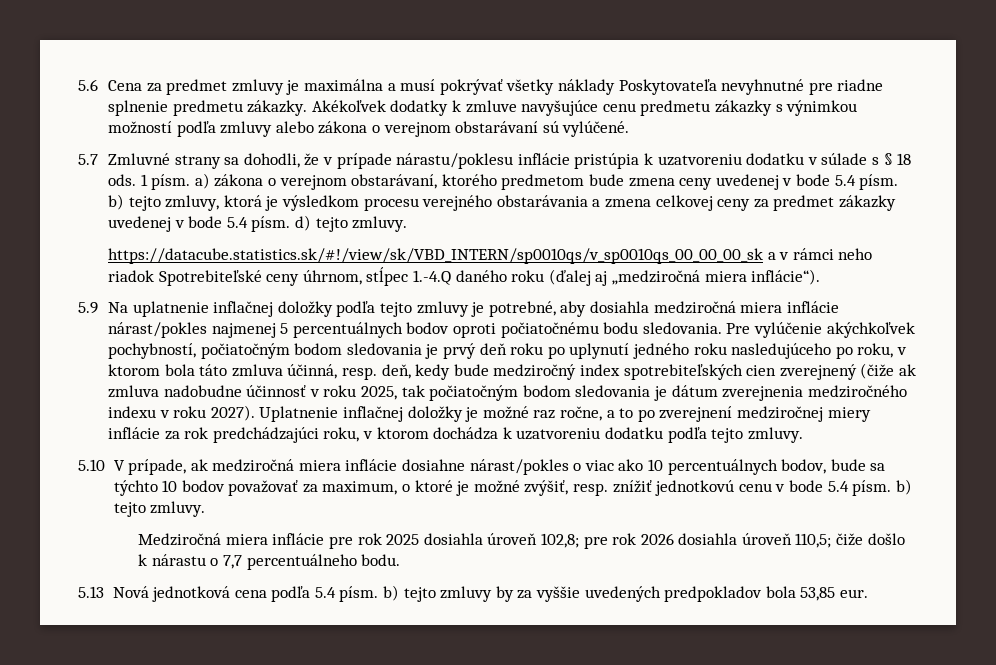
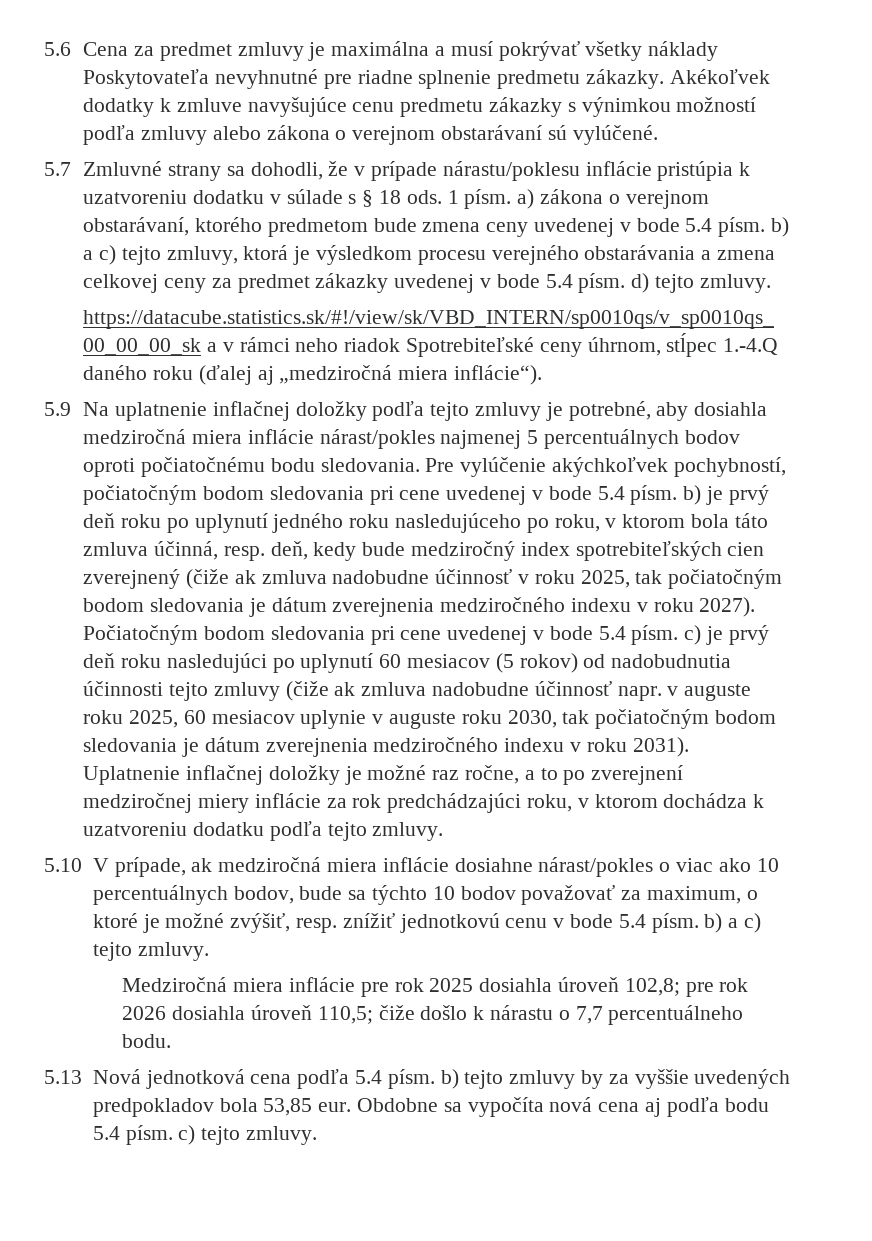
(125, 202) none -> [83,245,116,265] a c)
(422, 349) none -> [369,485,702,505] pri cene uvedenej v bode 5.4 písm. b)
(255, 413) none -> [83,625,769,645] [83,653,732,673] [83,681,752,701] [83,709,777,729] [83,737,689,757] Počiatočným bodom sledovania pri cene uvedenej v bode 5.4 písm. c) je prvý deň roku nasledujúci po uplynutí 60 mesiacov (5 rokov) od nadobudnutia účinnosti tejto zmluvy (čiže ak zmluva nadobudne účinnosť napr. v auguste roku 2025, 60 mesiacov uplynie v auguste roku 2030, tak počiatočným bodom sledovania je dátum zverejnenia medziročného indexu v roku 2031).
(912, 487) none -> [728,913,762,933] a c)
(868, 593) none -> [356,1097,769,1117] [92,1125,317,1145] Obdobne sa vypočíta nová cena aj podľa bodu 5.4 písm. c) tejto zmluvy.

